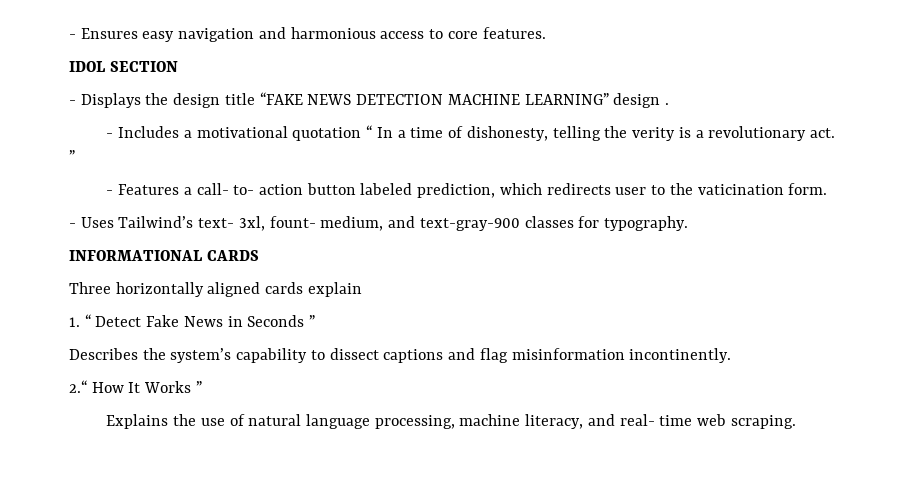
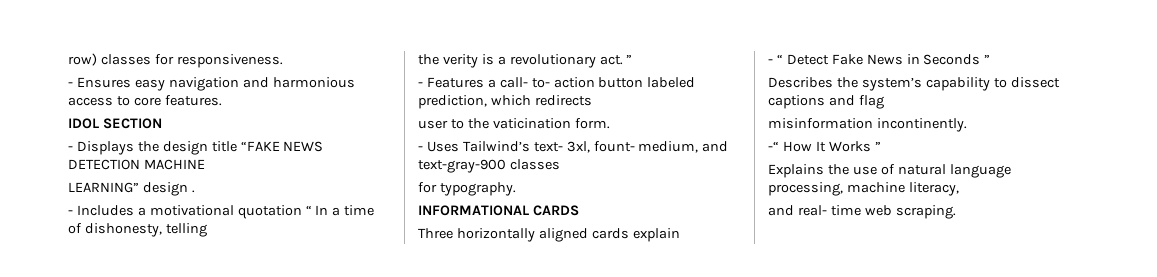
(69, 36) none -> [68,53,283,68] row) classes for responsiveness. //
(520, 99) none -> (205, 164) //
(601, 133) none -> (207, 230) //
(611, 189) none -> (592, 100) //
(574, 222) none -> (560, 164) //
[69,317,80,327] 1. -> [768,59,773,64] -
(508, 355) none -> (884, 102) //
[69,380,87,393] 2.“ -> [768,141,779,151] -“
(584, 421) none -> (959, 189) //

